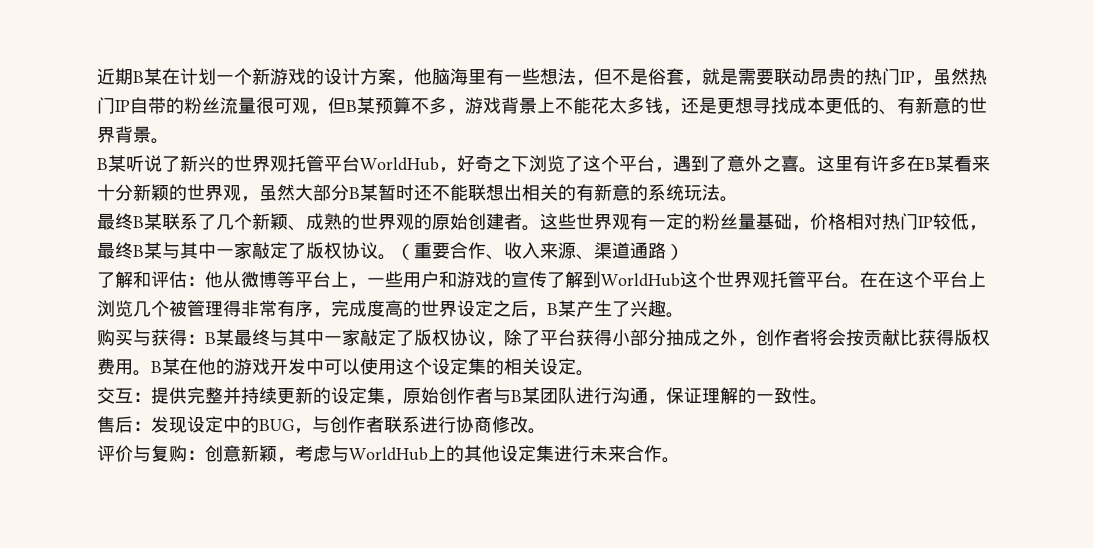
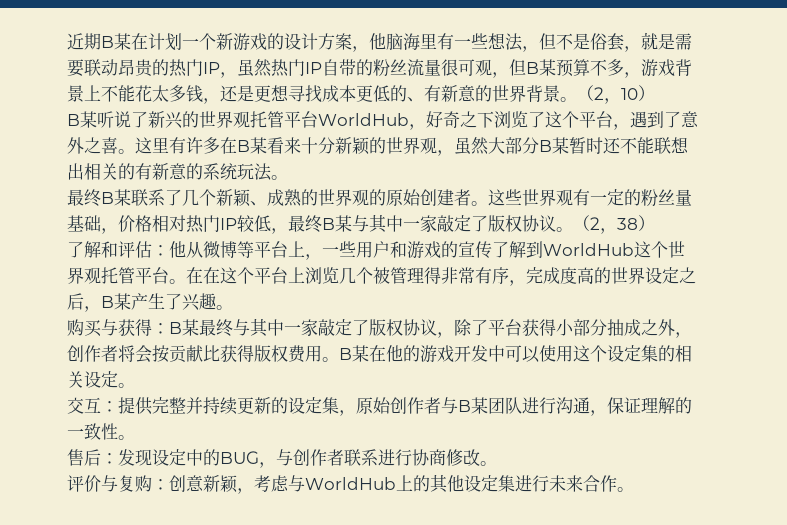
(169, 141) none -> [577,85,655,104] （2，10）
[414,242,666,260] 重要合作、收入来源、渠道通路 -> [590,217,638,234] 2，38

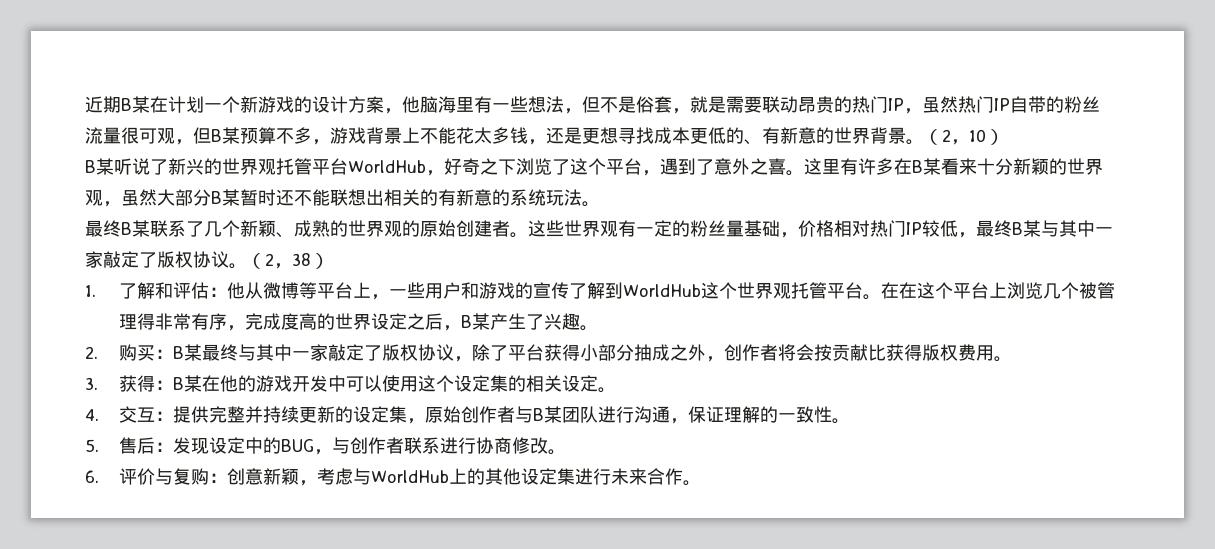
(655, 223) none -> [85,285,96,297] 1.
[67,319,152,337] 购买与获得 -> [85,344,155,361] 2.购买
(339, 359) none -> [85,375,173,392] // 3.获得：
(135, 385) none -> [85,409,99,421] 4.
(135, 437) none -> [85,439,99,452] 5.
(497, 463) none -> [85,470,99,483] 6.

